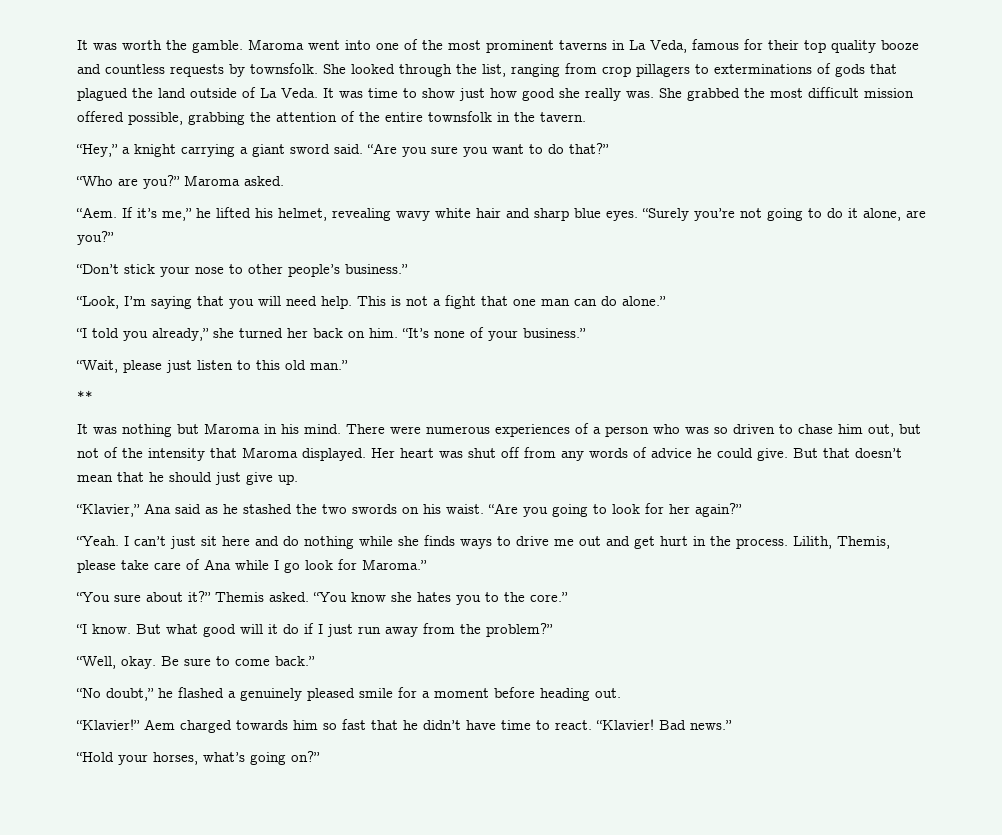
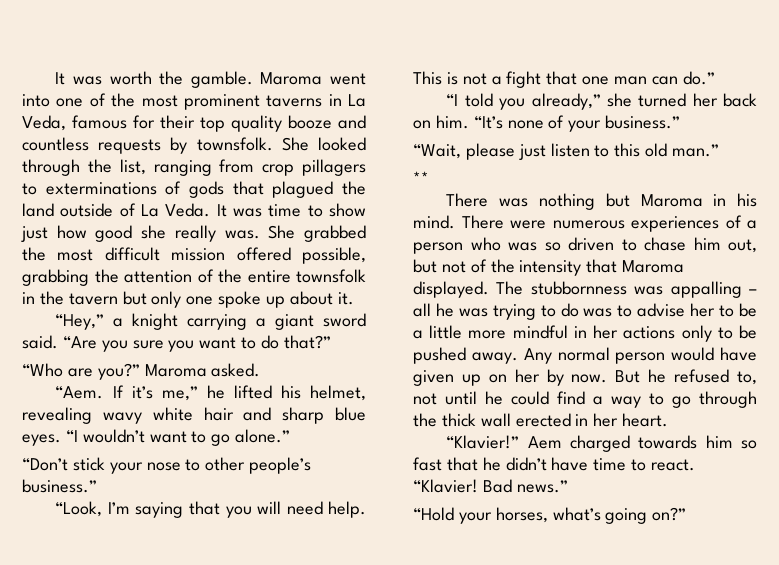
[540,112,586,122] tavern. -> [68,291,354,308] tavern but only one spoke up about it.
[642,208,926,221] [77,231,114,245] “Surely you’re not going to do it alone, are you?” -> [65,429,291,446] “I wouldn’t want to go alone.”
[601,296,666,306] do alone.” -> [682,71,715,85] do.”
[77,424,88,434] It -> [446,193,489,207] There
[371,447,902,461] [77,472,298,485] [76,503,742,517] [76,535,890,549] [77,559,427,573] [76,591,568,605] [76,623,553,637] [76,656,315,669] [76,687,621,701] Her heart was shut off from any words of advice he could give. But that doesn’t mean that he should just give up. // “Klavier,” Ana said as he stashed the two swords on his waist. “Are you going to look for her again?” // “Yeah. I can’t just sit here and do nothing while she finds ways to drive me out and get hurt in the process. Lilith, Themis, please take care of Ana while I go look for Maroma.” // “You sure about it?” Themis asked. “You know she hates you to the core.” // “I know. But what good will it do if I just run away from the problem?” // “Well, okay. Be sure to come back.” // “No doubt,” he flashed a genuinely pleased smile for a moment before heading out. -> [496,281,757,298] [413,303,757,320] [413,325,757,342] [413,347,757,364] [413,369,757,386] [413,391,757,408] [413,413,669,427] The stubbornness was appalling – all he was trying to do was to advise her to be a little more mindful in her actions only to be pushed away. Any normal person would have given up on her by now. But he refused to, not until he could find a way to go through the thick wall erected in her heart.

